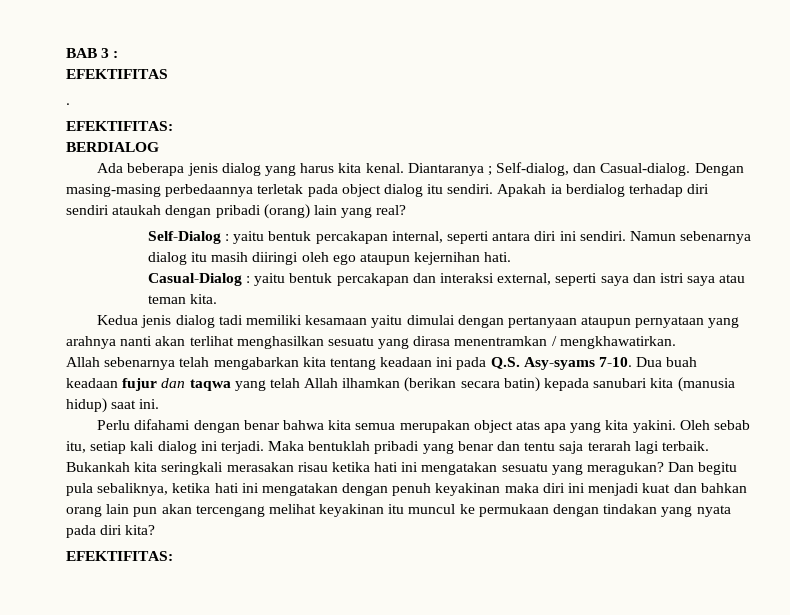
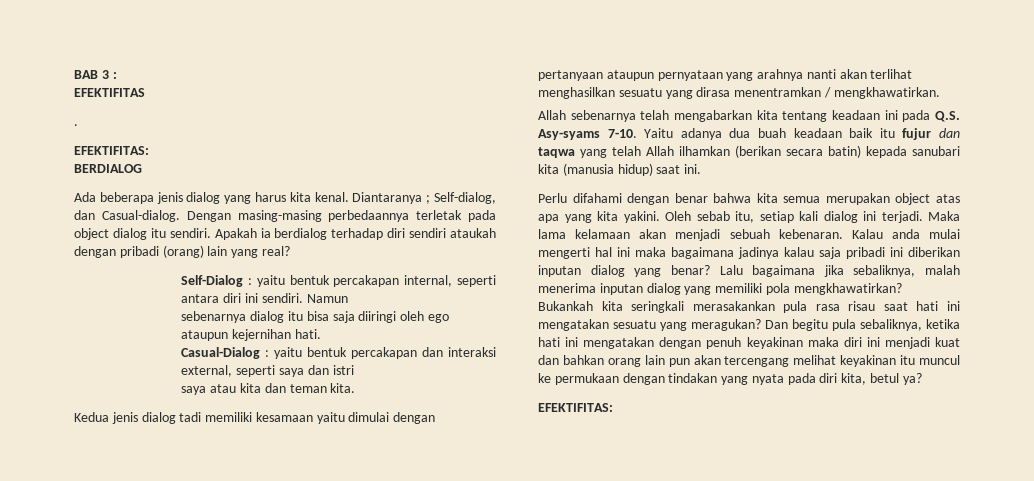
(676, 236) none -> (348, 298) //
[211,252,249,262] masih -> [306,311,355,323] bisa saja
(684, 278) none -> (354, 370) //
(746, 278) none -> [239,383,286,393] kita dan
[636,357,698,367] [66,378,118,388] Dua buah keadaan -> [644,128,895,140] Yaitu adanya dua buah keadaan baik itu
[308,441,709,454] [66,462,370,475] bentuklah pribadi yang benar dan tentu saja terarah lagi terbaik. Bukankah kita seringkali merasakan risau ketika -> [538,229,960,241] [538,247,960,259] [538,265,960,277] [538,283,902,295] [538,301,908,313] lama kelamaan akan menjadi sebuah kebenaran. Kalau anda mulai mengerti hal ini maka bagaimana jadinya kalau saja pribadi ini diberikan inputan dialog yang benar? Lalu bagaimana jika sebaliknya, malah menerima inputan dialog yang memiliki pola mengkhawatirkan? Bukankah kita seringkali merasakankan pula rasa risau saat
[125,525,156,535] kita? -> [841,373,922,385] kita, betul ya?

